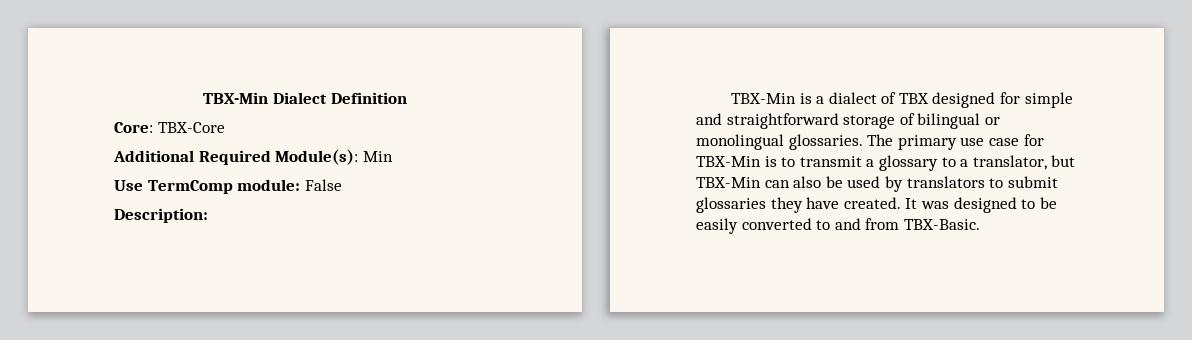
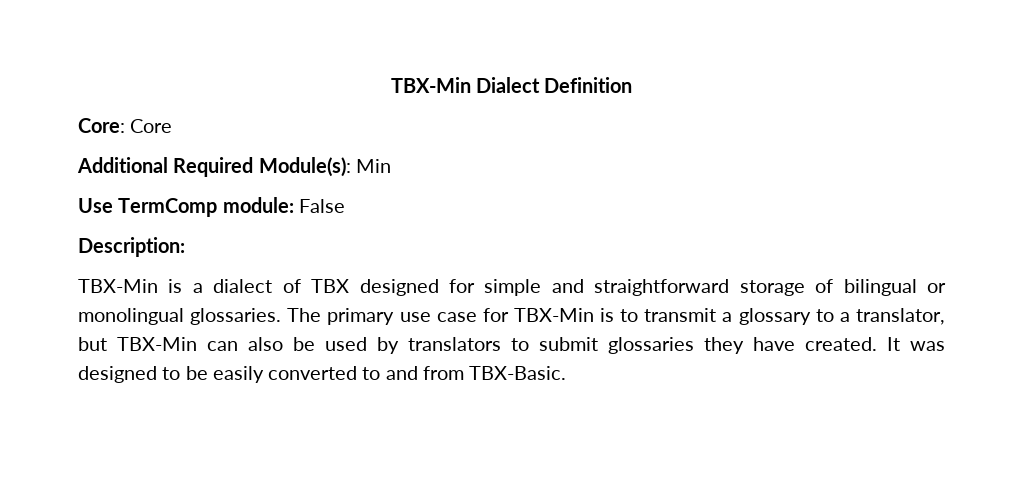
[157,122,225,133] TBX-Core -> [130,119,173,133] Core

